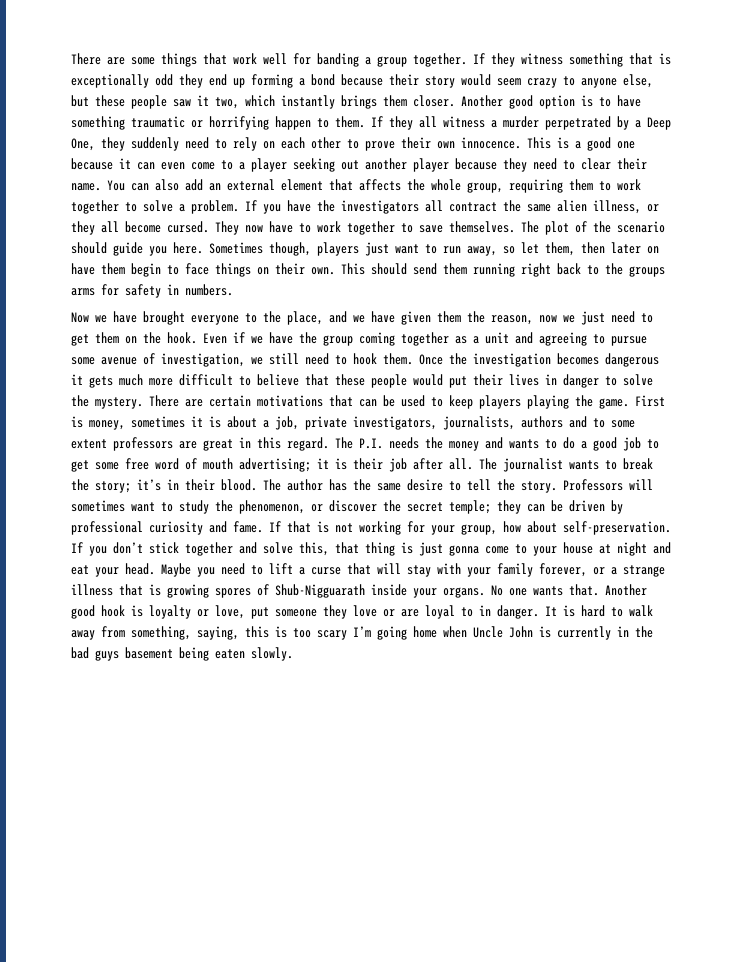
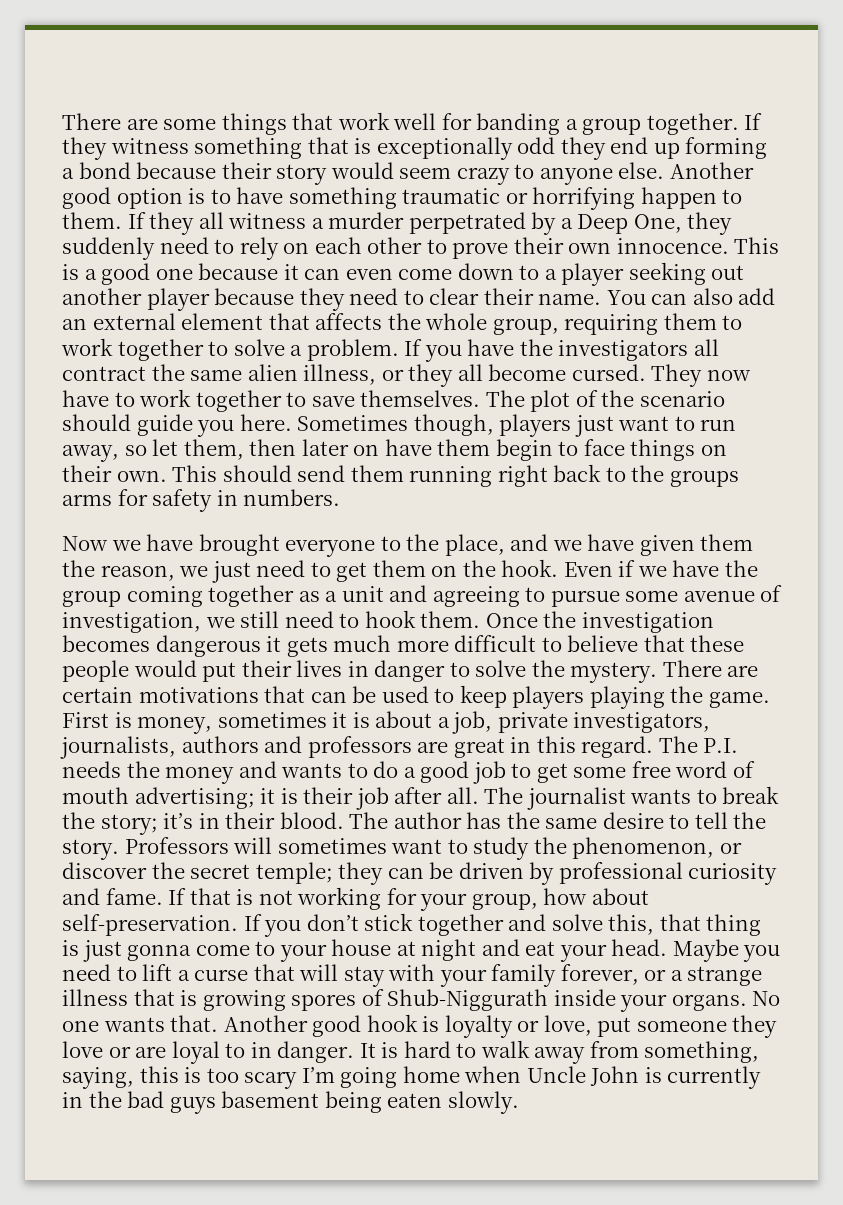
[623,74,653,88] [71,95,455,109] else, but these people saw it two, which instantly brings them closer. -> [618,162,665,179] else.
(215, 166) none -> [457,263,514,280] down
[539,315,557,323] now -> (175, 573) none
[593,418,635,428] [71,439,107,449] to some extent -> (303, 744) none
[275,584,365,598] Shub-Nigguarath -> [387,989,549,1011] Shub-Niggurath

